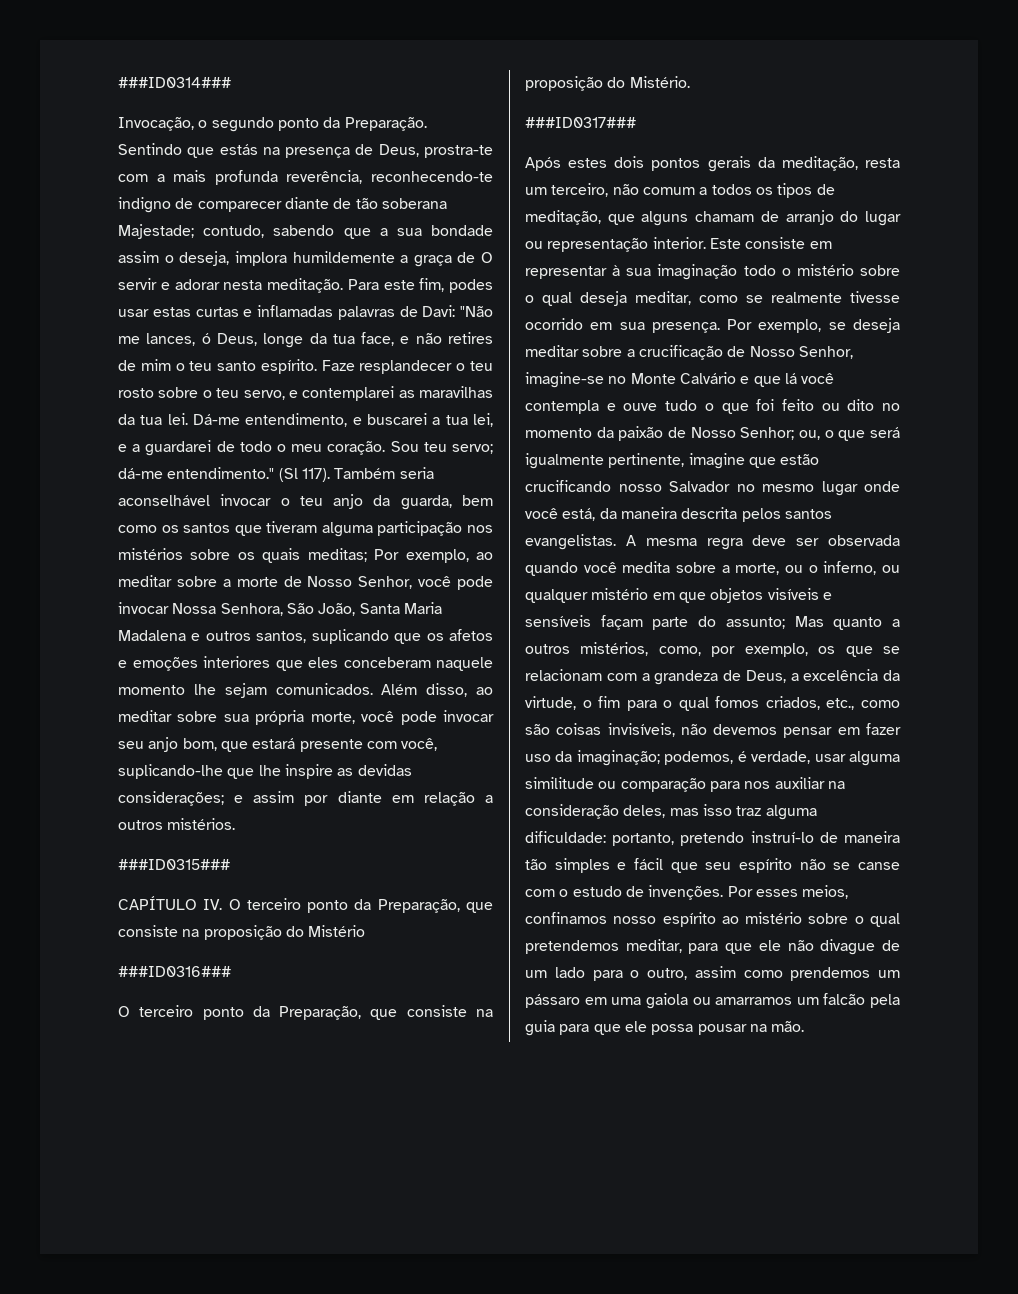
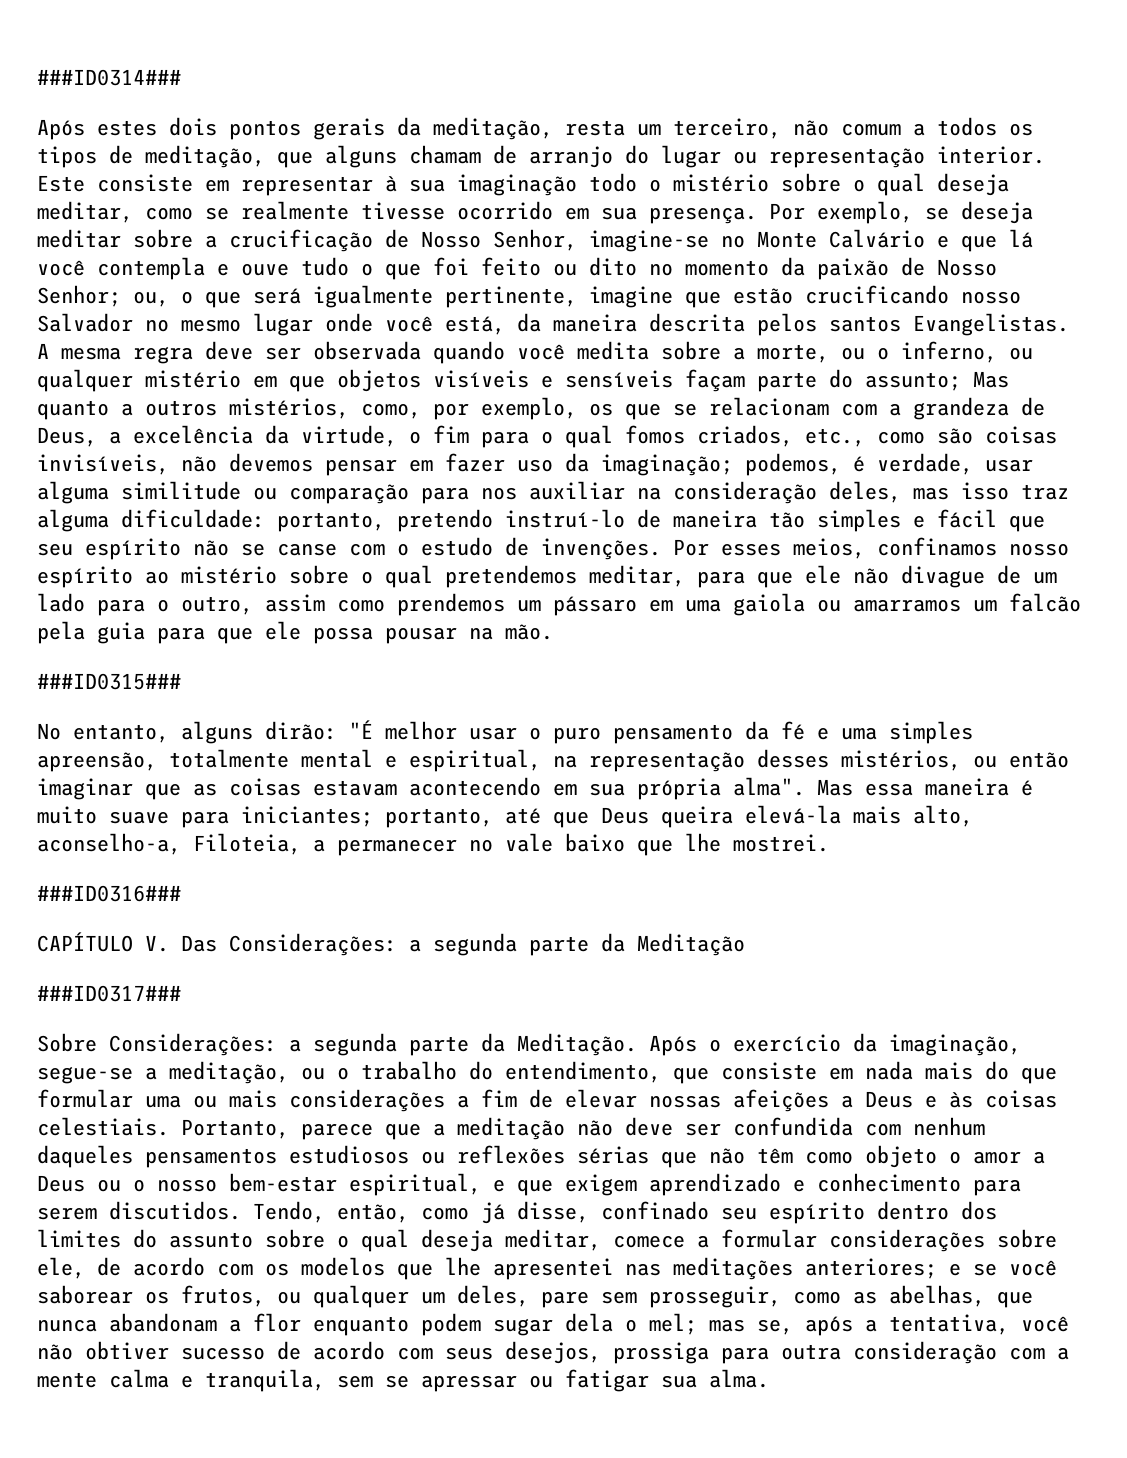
[118,117,427,132] [118,143,493,158] [118,170,493,185] [118,197,447,213] [118,224,494,239] [118,251,493,267] [118,278,493,293] [118,305,493,320] [118,332,494,348] [118,359,493,374] [118,386,493,401] [118,413,493,427] [118,440,493,456] [118,467,434,482] [118,494,493,510] [118,521,493,537] [118,548,493,563] [118,575,493,590] [118,602,442,616] [118,629,493,644] [118,656,493,671] [118,683,493,698] [118,710,494,725] [118,737,438,752] [118,764,412,779] [118,791,494,806] [118,818,236,830] [118,859,230,870] [118,896,493,913] [118,925,366,940] [118,966,231,977] [118,1005,493,1020] [525,76,690,91] [525,117,636,128] // Invocação, o segundo ponto da Preparação. Sentindo que estás na presença de Deus, prostra-te com a mais profunda reverência, reconhecendo-te indigno de comparecer diante de tão soberana Majestade; contudo, sabendo que a sua bondade assim o deseja, implora humildemente a graça de O servir e adorar nesta meditação. Para este fim, podes usar estas curtas e inflamadas palavras de Davi: "Não me lances, ó Deus, longe da tua face, e não retires de mim o teu santo espírito. Faze resplandecer o teu rosto sobre o teu servo, e contemplarei as maravilhas da tua lei. Dá-me entendimento, e buscarei a tua lei, e a guardarei de todo o meu coração. Sou teu servo; dá-me entendimento." (Sl 117). Também seria aconselhável invocar o teu anjo da guarda, bem como os santos que tiveram alguma participação nos mistérios sobre os quais meditas; Por exemplo, ao meditar sobre a morte de Nosso Senhor, você pode invocar Nossa Senhora, São João, Santa Maria Madalena e outros santos, suplicando que os afetos e emoções interiores que eles conceberam naquele momento lhe sejam comunicados. Além disso, ao meditar sobre sua própria morte, você pode invocar seu anjo bom, que estará presente com você, suplicando-lhe que lhe inspire as devidas considerações; e assim por diante em relação a outros mistérios. // ###ID0315### // CAPÍTULO IV. O terceiro ponto da Preparação, que consiste na proposição do Mistério // ###ID0316### // O terceiro ponto da Preparação, que consiste na proposição do Mistério. // ###ID0317### -> (181, 77) none
[525,534,616,550] evangelistas. -> [913,313,1069,336] Evangelistas.
(805, 1026) none -> [37,673,181,690] [37,720,973,744] [37,749,1069,772] [37,777,1033,800] [37,805,973,828] [37,833,829,856] [37,885,181,902] [37,932,745,956] [37,985,181,1002] [37,1033,1021,1056] [37,1061,1057,1084] [37,1089,1057,1112] [37,1117,985,1140] [37,1145,1045,1168] [37,1173,1021,1196] [37,1201,997,1224] [37,1229,1057,1252] [37,1257,1057,1280] [37,1285,1033,1308] [37,1313,1069,1336] [37,1341,1069,1364] [37,1369,769,1392] // ###ID0315### // No entanto, alguns dirão: "É melhor usar o puro pensamento da fé e uma simples apreensão, totalmente mental e espiritual, na representação desses mistérios, ou então imaginar que as coisas estavam acontecendo em sua própria alma". Mas essa maneira é muito suave para iniciantes; portanto, até que Deus queira elevá-la mais alto, aconselho-a, Filoteia, a permanecer no vale baixo que lhe mostrei. // ###ID0316### // CAPÍTULO V. Das Considerações: a segunda parte da Meditação // ###ID0317### // Sobre Considerações: a segunda parte da Meditação. Após o exercício da imaginação, segue-se a meditação, ou o trabalho do entendimento, que consiste em nada mais do que formular uma ou mais considerações a fim de elevar nossas afeições a Deus e às coisas celestiais. Portanto, parece que a meditação não deve ser confundida com nenhum daqueles pensamentos estudiosos ou reflexões sérias que não têm como objeto o amor a Deus ou o nosso bem-estar espiritual, e que exigem aprendizado e conhecimento para serem discutidos. Tendo, então, como já disse, confinado seu espírito dentro dos limites do assunto sobre o qual deseja meditar, comece a formular considerações sobre ele, de acordo com os modelos que lhe apresentei nas meditações anteriores; e se você saborear os frutos, ou qualquer um deles, pare sem prosseguir, como as abelhas, que nunca abandonam a flor enquanto podem sugar dela o mel; mas se, após a tentativa, você não obtiver sucesso de acordo com seus desejos, prossiga para outra consideração com a mente calma e tranquila, sem se apressar ou fatigar sua alma.

